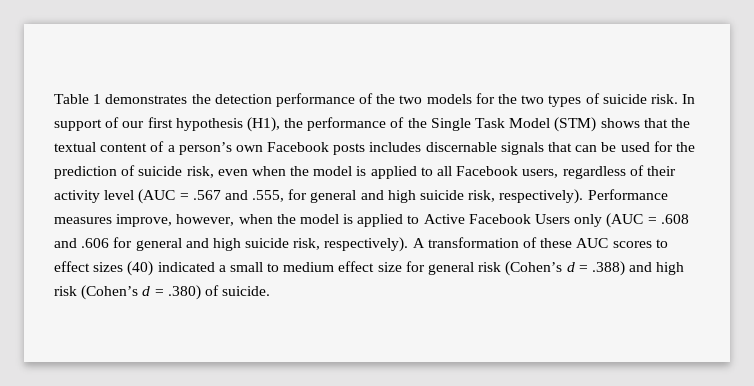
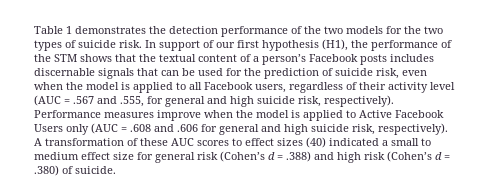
[430,117,597,132] Single Task Model (STM) -> [54,54,77,62] STM
[235,145,263,152] own -> (306, 59) none
[116,214,235,227] improve, however, -> [157,110,201,121] improve

